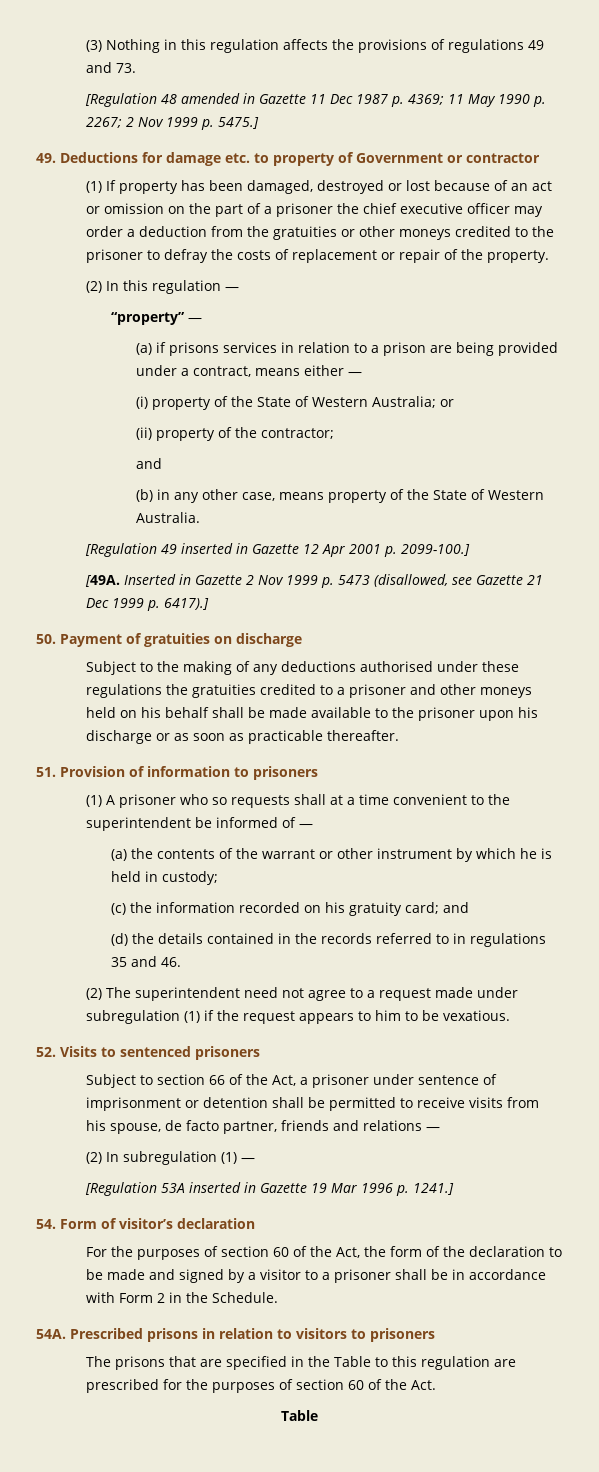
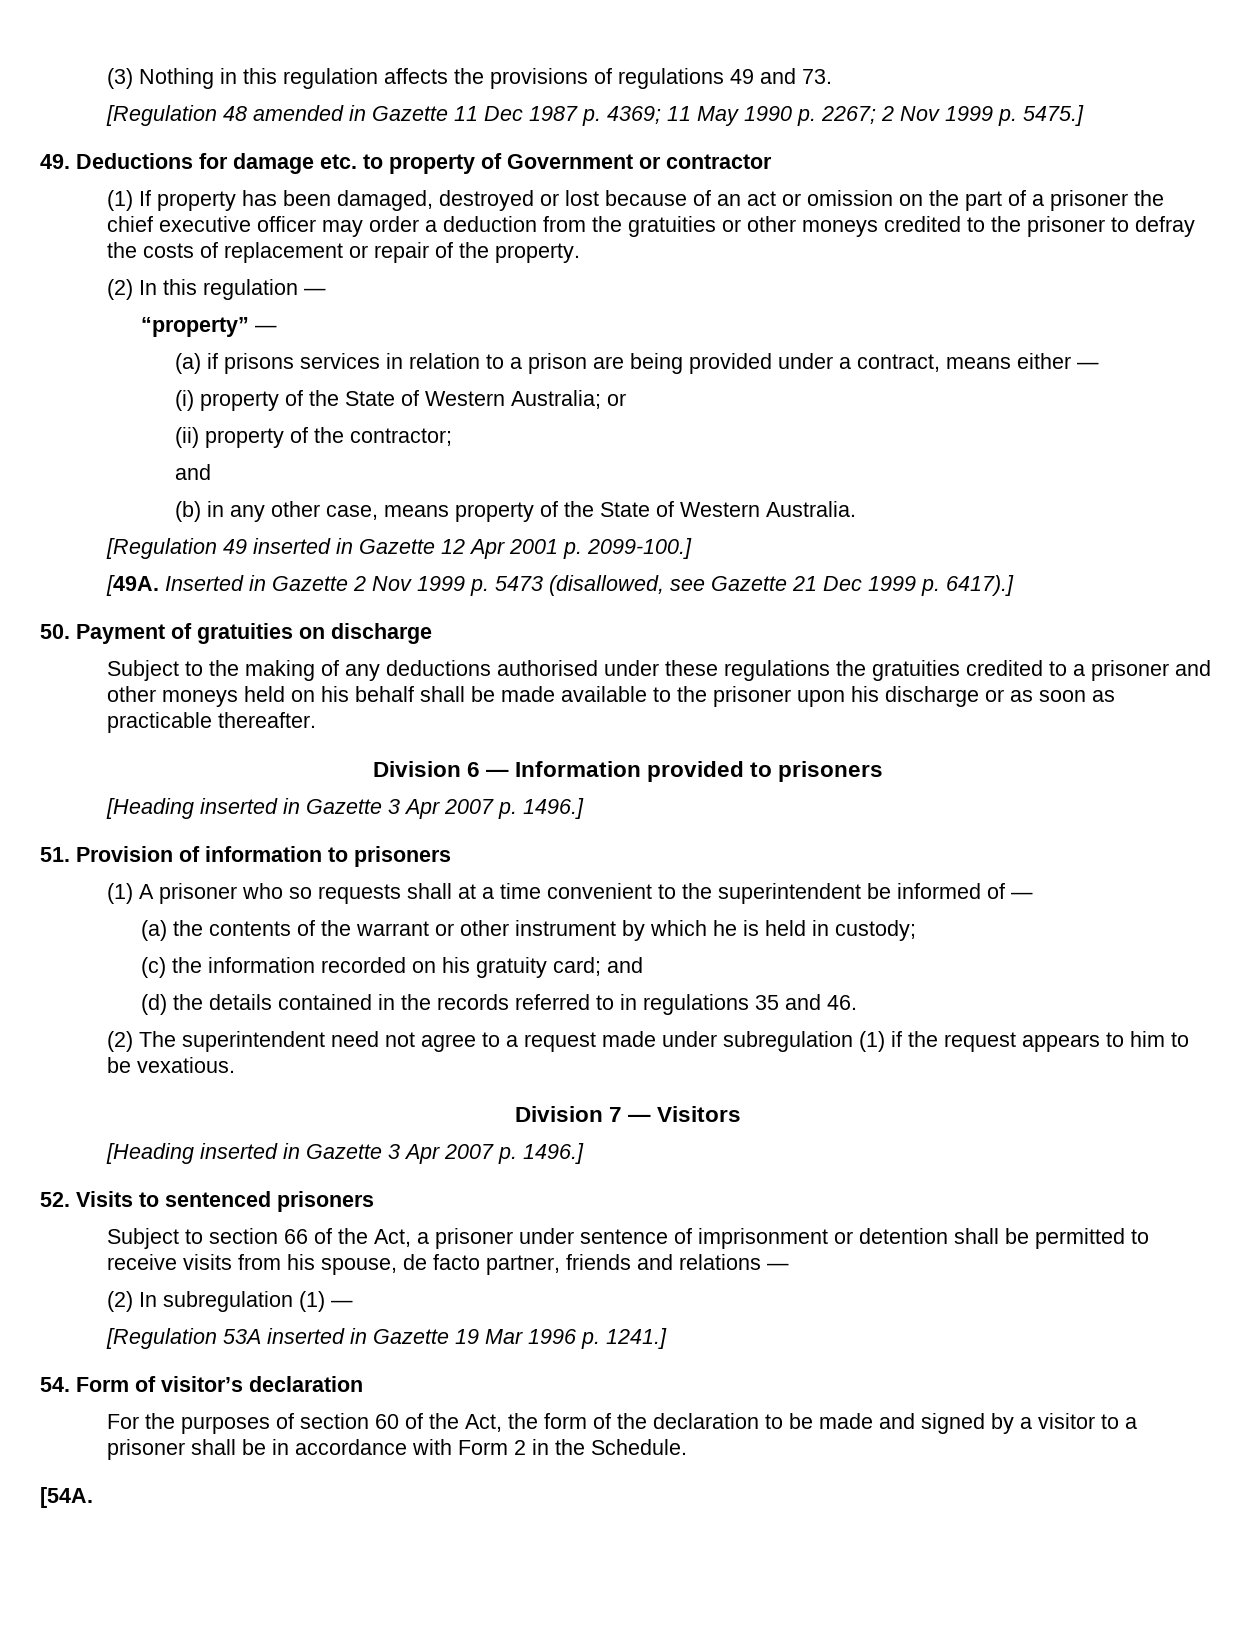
(400, 735) none -> [372,761,884,782] [106,798,585,819] // Division 6 — Information provided to prisoners // [Heading inserted in Gazette 3 Apr 2007 p. 1496.]
(511, 1015) none -> [514,1106,742,1122] [106,1143,585,1164] // Division 7 — Visitors // [Heading inserted in Gazette 3 Apr 2007 p. 1496.]
[36,1328,435,1342] [86,1356,517,1370] [86,1379,437,1393] [281,1410,319,1421] 54A. Prescribed prisons in relation to visitors to prisoners // The prisons that are specified in the Table to this regulation are prescribed for the purposes of section 60 of the Act. // Table -> [40,1487,93,1508] [54A.

